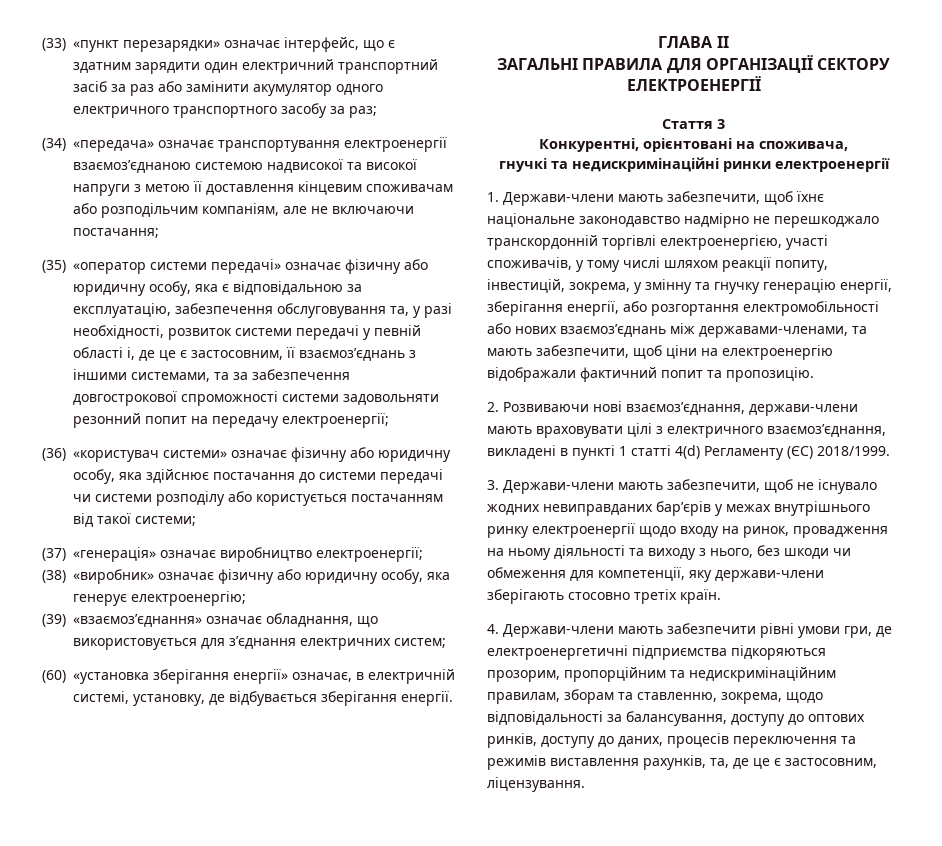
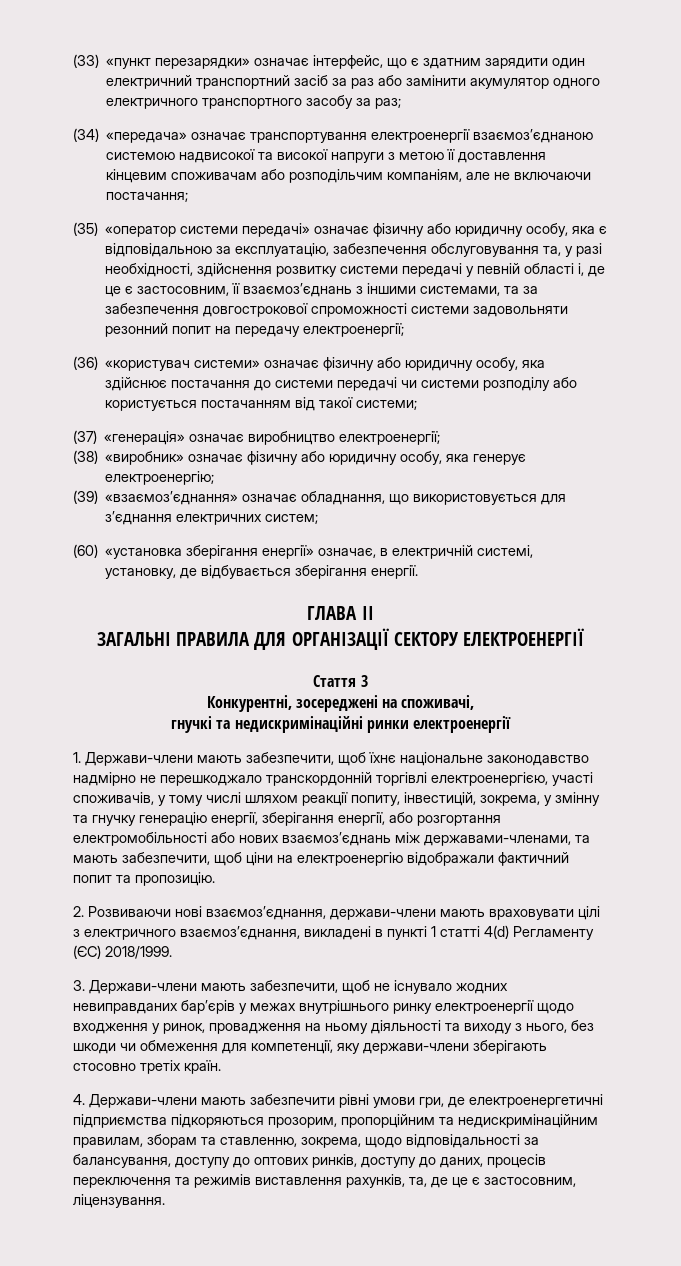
[168,328,232,340] розвиток -> [197,263,338,277] здійснення розвитку
[643,138,848,152] орієнтовані на споживача, -> [295,695,475,712] зосереджені на споживачі,
[680,526,739,538] входу на -> [73,1023,160,1034] входження у

